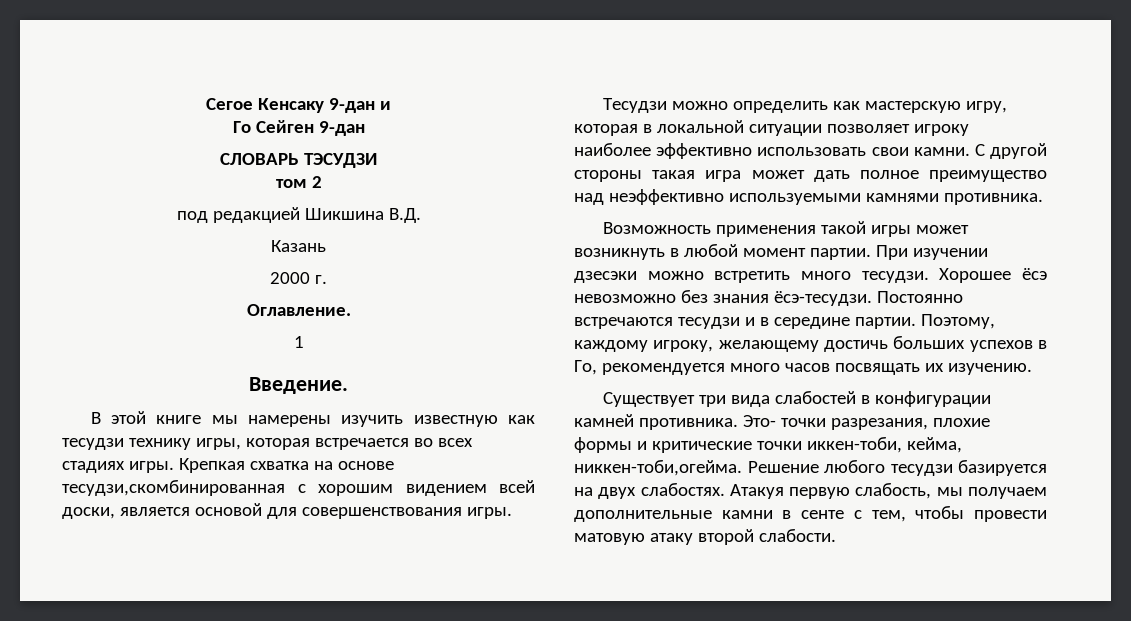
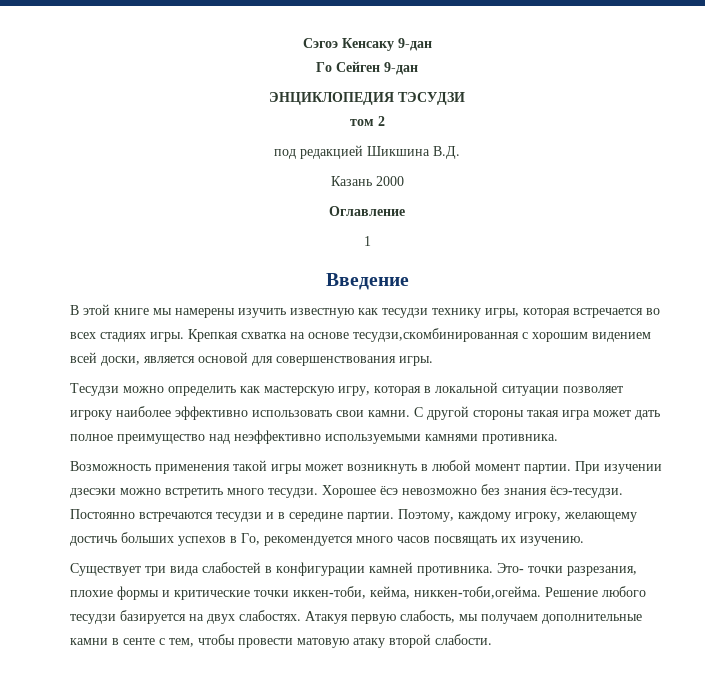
[206,98,254,110] Сегое -> [302,38,338,48] Сэгоэ
[379,101,391,110] и -> (432, 44) none
[220,153,300,165] СЛОВАРЬ -> [269,92,394,105] ЭНЦИКЛОПЕДИЯ
[270,272,327,284] [246,304,351,316] // 2000 г. // Оглавление. -> [375,176,404,186] [329,206,405,216] 2000 // Оглавление
[249,377,348,394] Введение. -> [325,273,409,290] Введение

